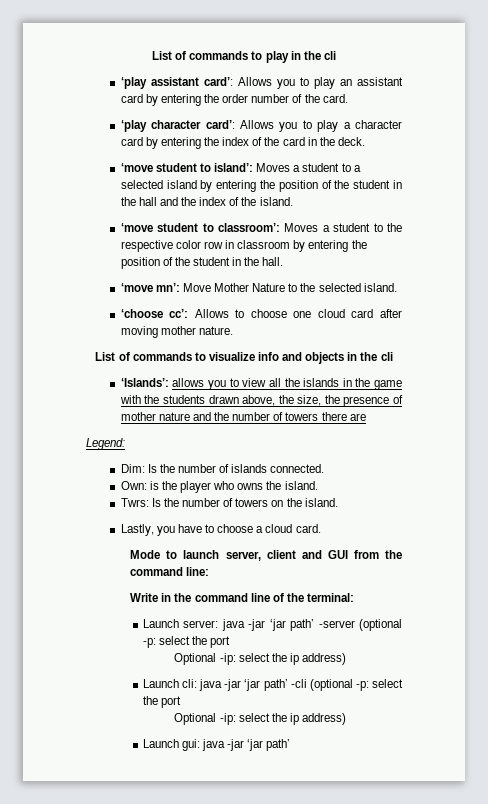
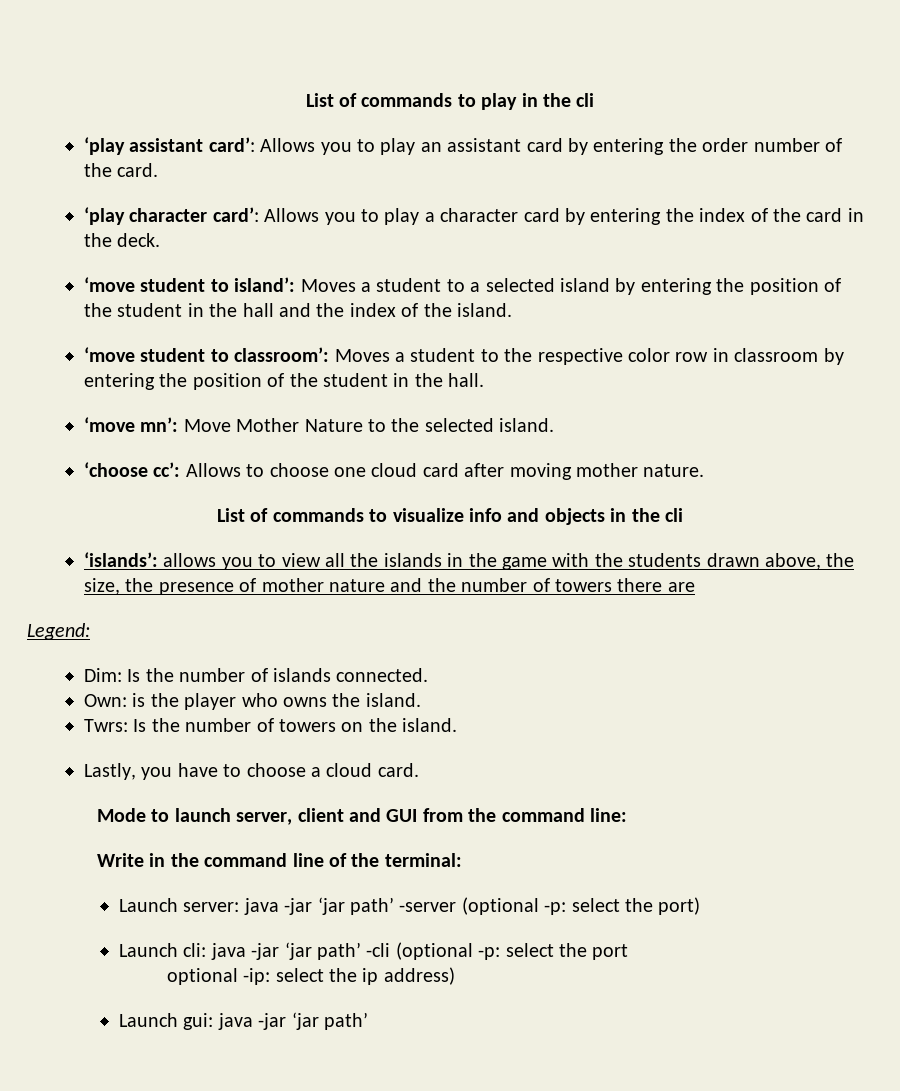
[120,378,169,387] ‘Islands’: -> [83,552,158,567] ‘islands’:
[210,636,231,648] [174,653,346,665] port // Optional -ip: select the ip address) -> [658,897,701,915] port)
[174,713,217,725] Optional -> [166,968,238,985] optional

